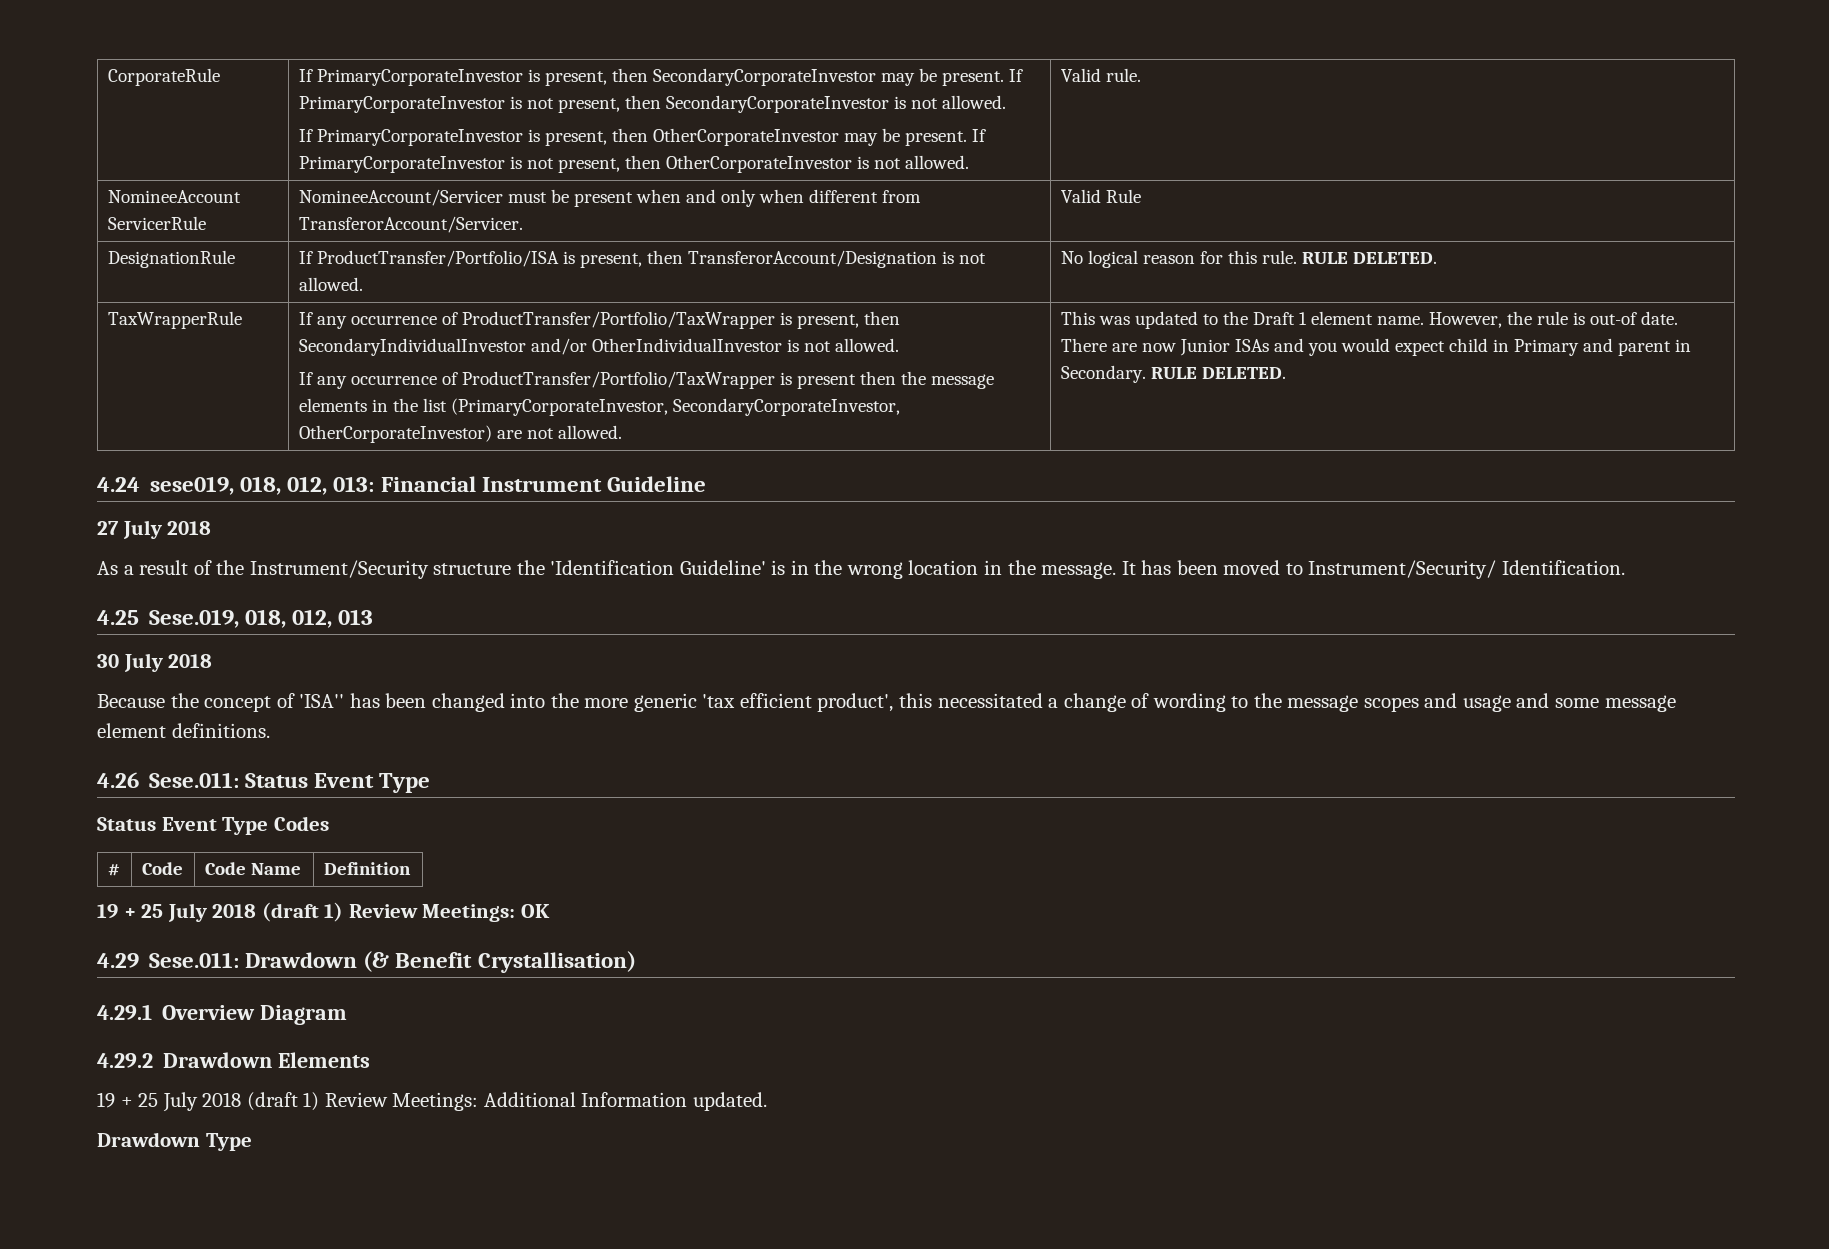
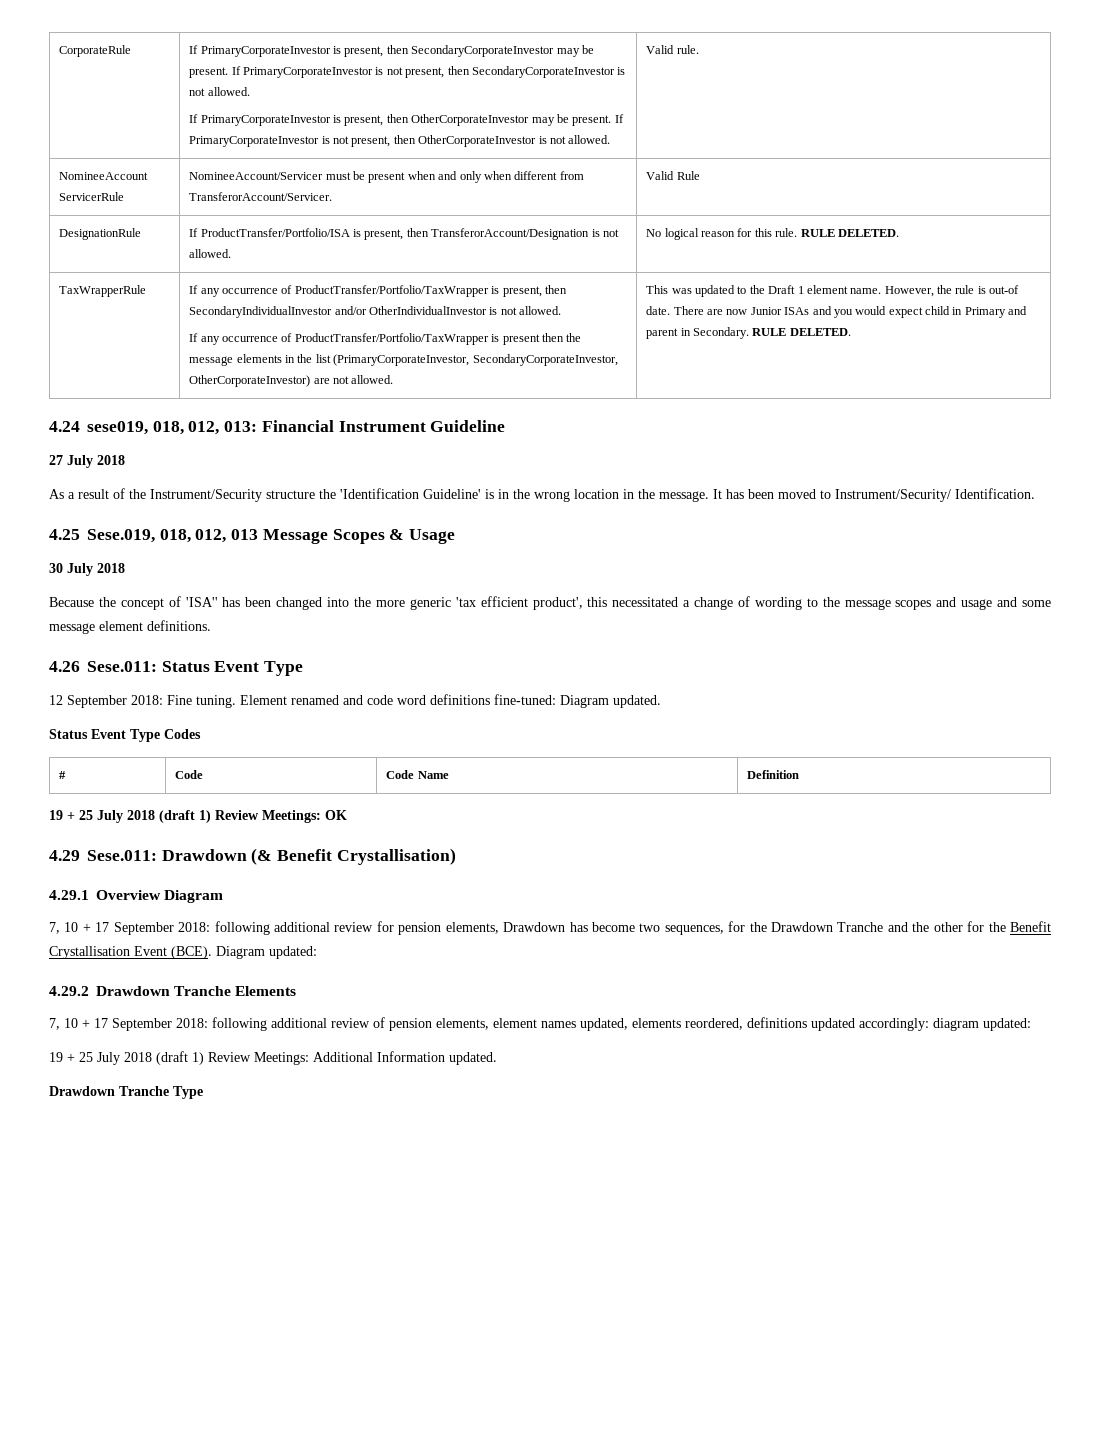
(374, 617) none -> [262,529,456,544] Message Scopes & Usage
(431, 783) none -> [49,694,661,708] // 12 September 2018: Fine tuning. Element renamed and code word definitions fine-tuned: Diagram updated.
(348, 1015) none -> [49,921,1051,935] [49,946,317,959] // 7, 10 + 17 September 2018: following additional review for pension elements, Drawdown has become two sequences, for the Drawdown Tranche and the other for the Benefit Crystallisation Event (BCE). Diagram updated:
(273, 1060) none -> [174,986,232,996] Tranche
(371, 1060) none -> [49,1017,1031,1031] // 7, 10 + 17 September 2018: following additional review of pension elements, element names updated, elements reordered, definitions updated accordingly: diagram updated:
(200, 1139) none -> [119,1086,169,1096] Tranche

